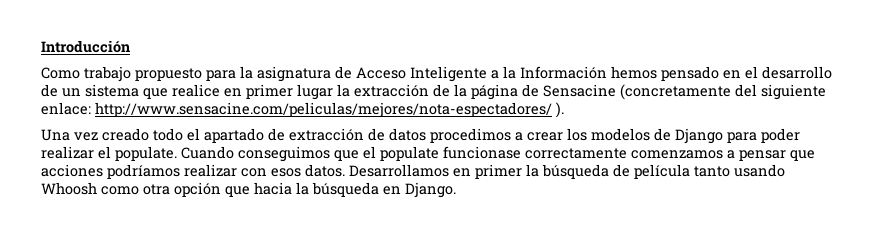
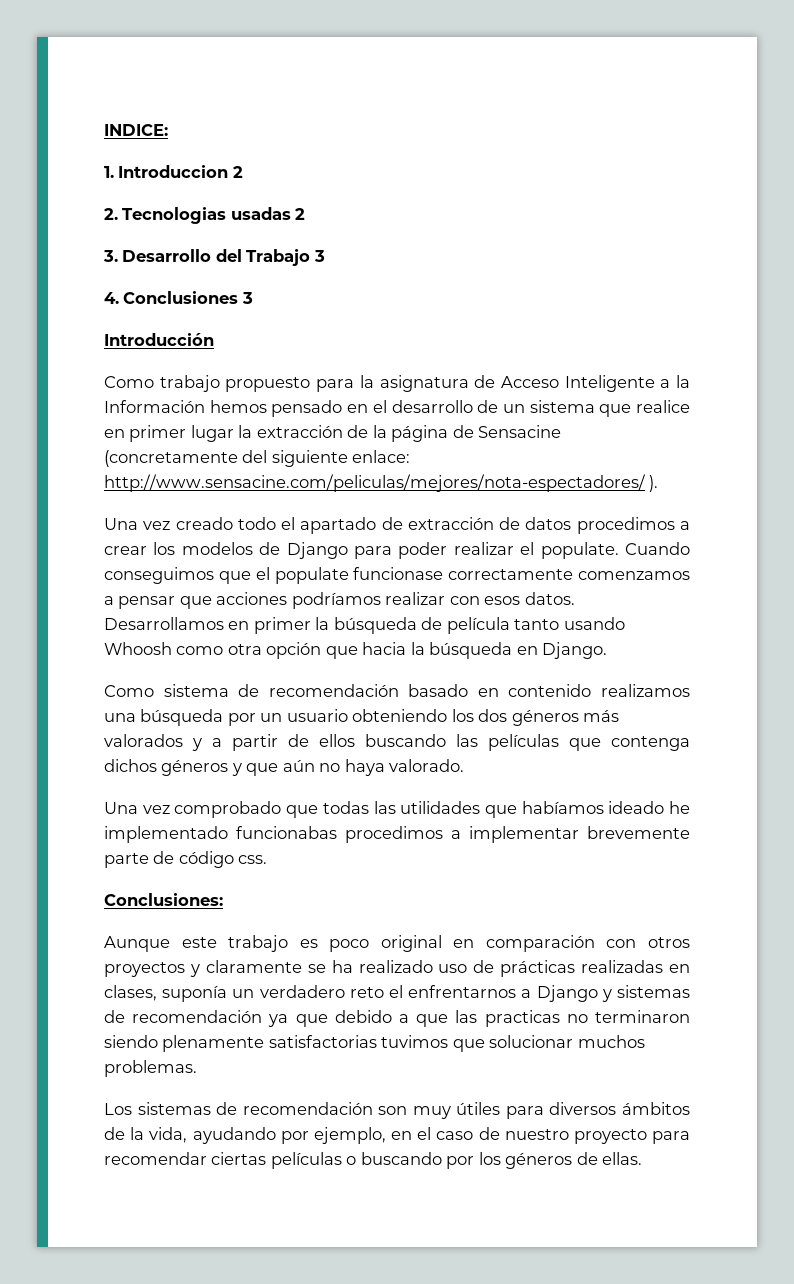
(41, 46) none -> [104,124,168,136] [104,165,243,178] [104,207,306,224] [103,249,325,266] [104,291,253,304] INDICE: // 1. Introduccion 2 // 2. Tecnologias usadas 2 // 3. Desarrollo del Trabajo 3 // 4. Conclusiones 3 //
(456, 190) none -> [104,684,690,697] [104,709,620,726] [104,734,690,751] [104,759,465,776] [104,801,690,818] [104,826,690,843] [104,851,268,868] [104,893,223,906] [104,935,690,952] [104,960,690,977] [104,985,690,1002] [104,1010,690,1027] [104,1035,645,1052] [104,1060,197,1077] [104,1102,690,1119] [104,1127,691,1144] [104,1152,643,1169] // Como sistema de recomendación basado en contenido realizamos una búsqueda por un usuario obteniendo los dos géneros más valorados y a partir de ellos buscando las películas que contenga dichos géneros y que aún no haya valorado. // Una vez comprobado que todas las utilidades que habíamos ideado he implementado funcionabas procedimos a implementar brevemente parte de código css. // Conclusiones: // Aunque este trabajo es poco original en comparación con otros proyectos y claramente se ha realizado uso de prácticas realizadas en clases, suponía un verdadero reto el enfrentarnos a Django y sistemas de recomendación ya que debido a que las practicas no terminaron siendo plenamente satisfactorias tuvimos que solucionar muchos problemas. // Los sistemas de recomendación son muy útiles para diversos ámbitos de la vida, ayudando por ejemplo, en el caso de nuestro proyecto para recomendar ciertas películas o buscando por los géneros de ellas.

